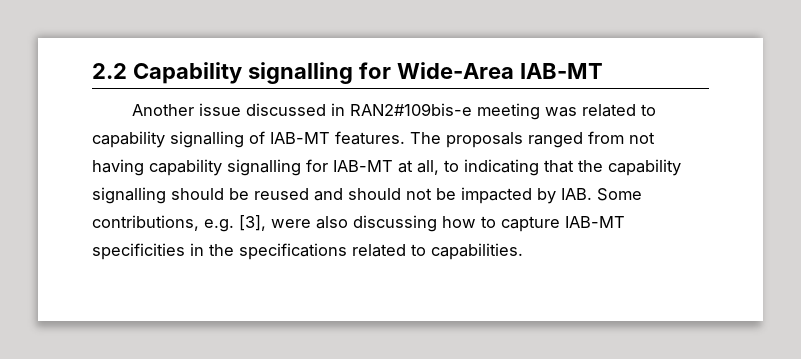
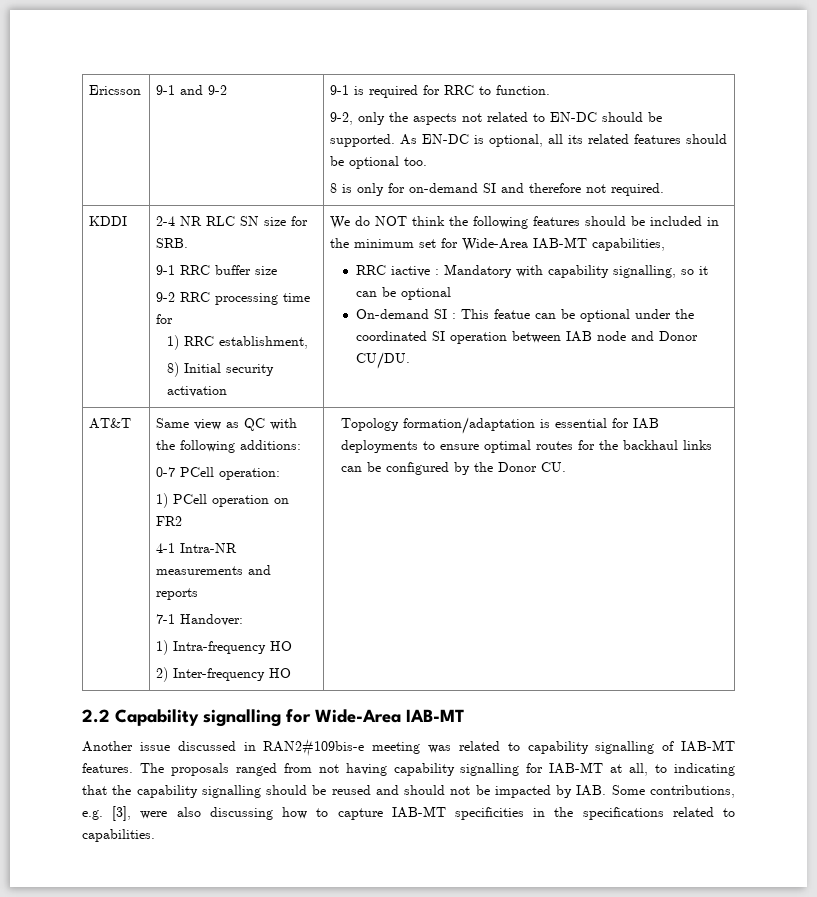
(92, 71) none -> [89,85,142,95] [156,85,228,95] [330,85,551,98] [330,112,663,125] [330,134,728,147] [330,156,428,169] [330,183,665,196] [89,216,128,226] [156,216,309,226] [156,238,189,248] [156,265,278,275] [156,292,311,305] [156,314,174,324] [166,335,308,350] [166,362,274,377] [166,386,227,397] [330,216,720,229] [330,237,666,251] [356,264,709,278] [356,287,452,300] [356,309,695,322] [356,331,699,344] [356,352,411,369] [89,418,132,429] [156,418,298,431] [156,440,302,453] [156,467,281,480] [156,493,290,508] [156,516,183,526] [156,543,238,553] [156,565,272,575] [156,588,199,600] [156,614,244,626] [156,640,293,655] [156,667,292,682] [340,417,659,434] [340,440,712,453] [340,462,566,475] Ericsson | 9-1 and 9-2 | 9-1 is required for RRC to function. // 9-2, only the aspects not related to EN-DC should be supported. As EN-DC is optional, all its related features should be optional too. // 8 is only for on-demand SI and therefore not required. // KDDI | 2-4 NR RLC SN size for SRB. // 9-1 RRC buffer size // 9-2 RRC processing time for // 1) RRC establishment, // 8) Initial security activation | We do NOT think the following features should be included in the minimum set for Wide-Area IAB-MT capabilities, // RRC iactive : Mandatory with capability signalling, so it can be optional // On-demand SI : This featue can be optional under the coordinated SI operation between IAB node and Donor CU/DU. // AT&T | Same view as QC with the following additions: // 0-7 PCell operation: // 1) PCell operation on FR2 // 4-1 Intra-NR measurements and reports // 7-1 Handover: // 1) Intra-frequency HO // 2) Inter-frequency HO | Topology formation/adaptation is essential for IAB deployments to ensure optimal routes for the backhaul links can be configured by the Donor CU. //

